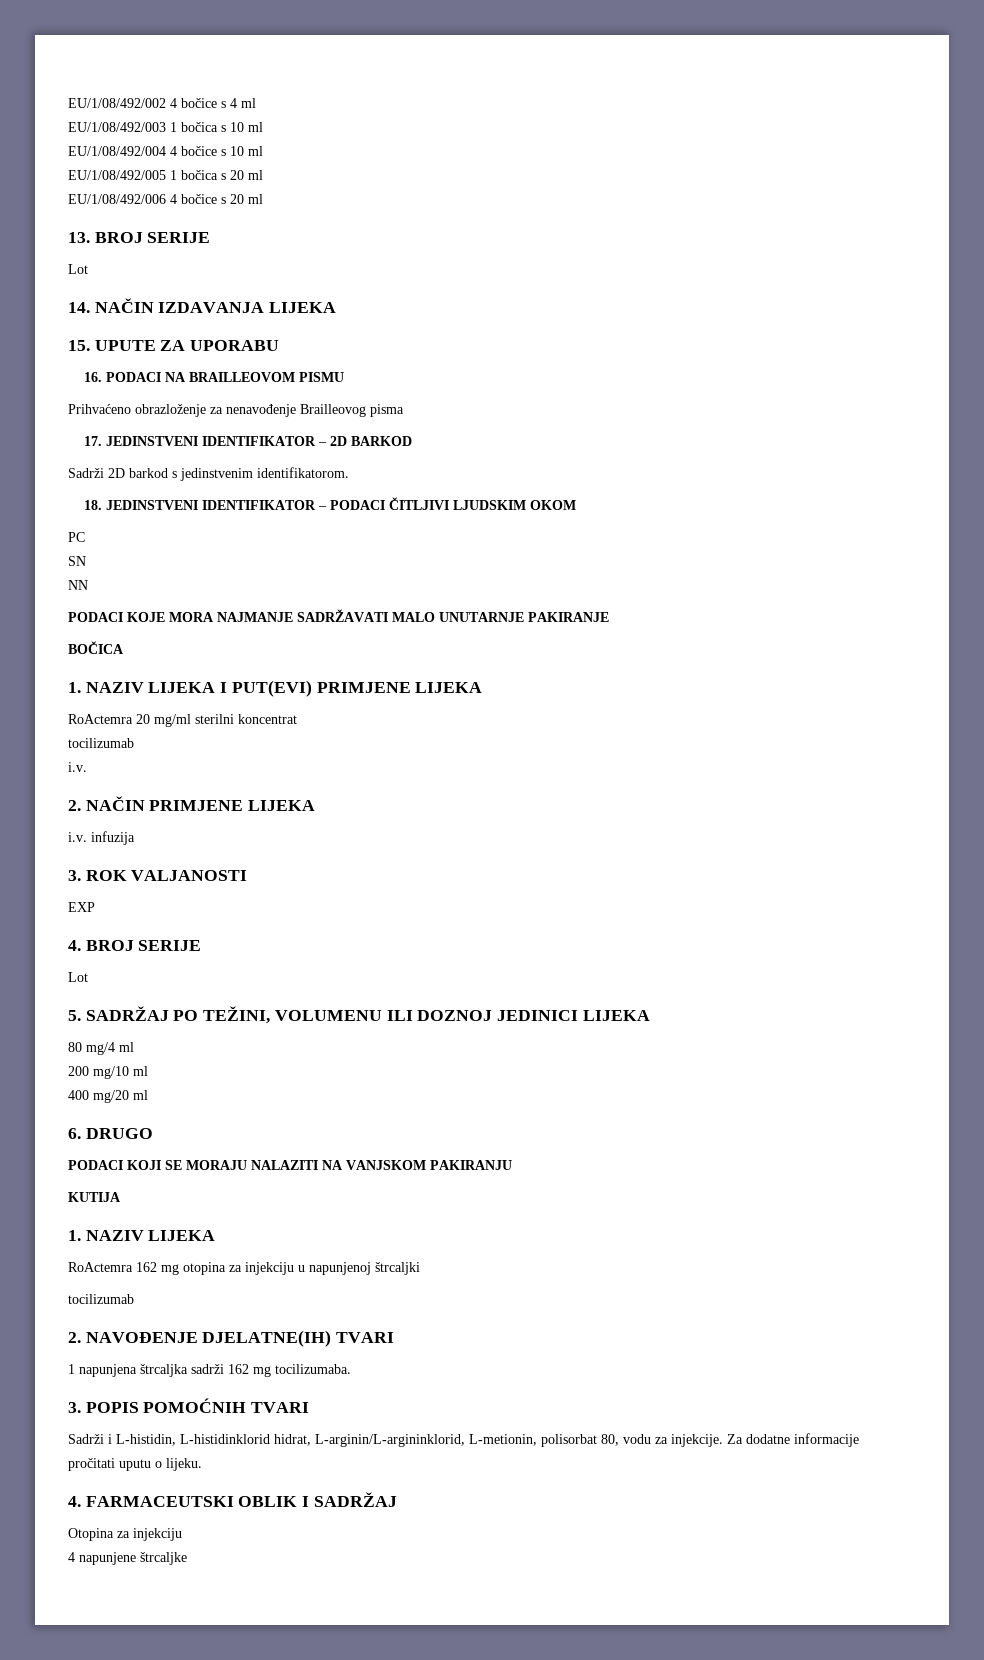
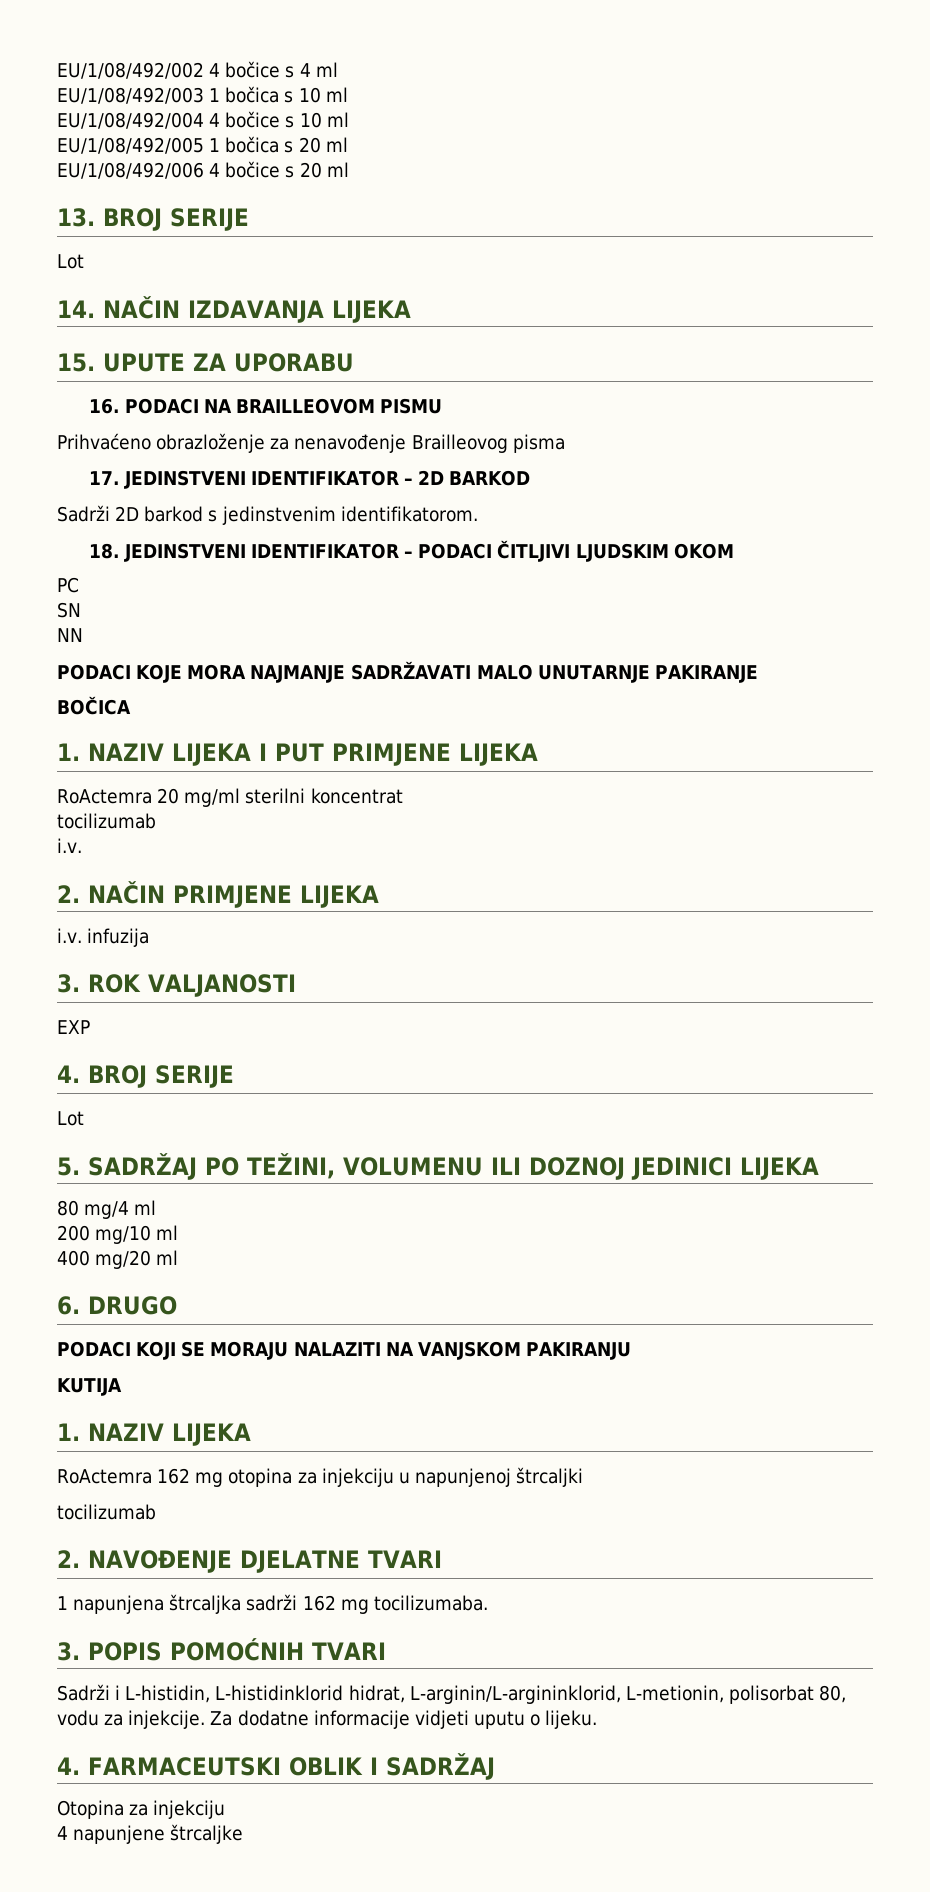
[231,680,312,697] PUT(EVI) -> [275,743,324,762] PUT
[202,1330,332,1347] DJELATNE(IH) -> [239,1550,360,1573] DJELATNE
[68,1458,115,1471] pročitati -> [414,1710,469,1729] vidjeti

